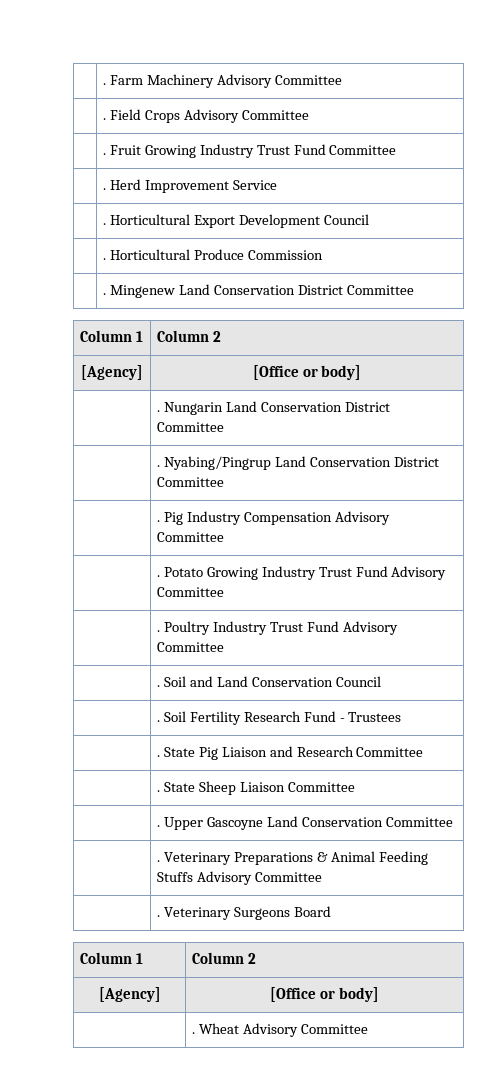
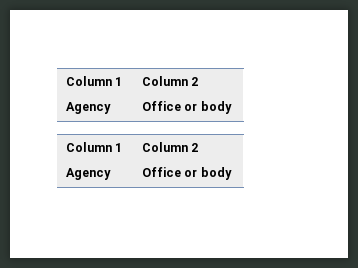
[102,74,342,88] [102,109,309,123] [102,144,397,158] [102,179,277,193] [102,214,369,228] [102,249,323,260] [102,284,414,298] [79,330,143,342] [156,330,221,342] [81,365,143,380] [252,365,362,380] [156,401,390,415] [156,422,224,432] [156,456,439,470] [156,477,224,487] [156,511,390,525] [156,532,224,542] [156,566,447,580] [156,587,224,597] [156,621,398,635] [156,642,224,652] [156,676,381,687] [156,711,402,725] [156,746,424,760] [156,781,355,795] [156,816,453,830] [156,851,428,865] [156,871,322,885] [156,906,331,920] [79,952,143,964] [191,952,256,964] [98,987,161,1002] [270,987,379,1002] [191,1023,368,1037] | . Farm Machinery Advisory Committee // | . Field Crops Advisory Committee // | . Fruit Growing Industry Trust Fund Committee // | . Herd Improvement Service // | . Horticultural Export Development Council // | . Horticultural Produce Commission // | . Mingenew Land Conservation District Committee // Column 1 | Column 2 // [Agency] | [Office or body] // | . Nungarin Land Conservation District Committee // | . Nyabing/Pingrup Land Conservation District Committee // | . Pig Industry Compensation Advisory Committee // | . Potato Growing Industry Trust Fund Advisory Committee // | . Poultry Industry Trust Fund Advisory Committee // | . Soil and Land Conservation Council // | . Soil Fertility Research Fund - Trustees // | . State Pig Liaison and Research Committee // | . State Sheep Liaison Committee // | . Upper Gascoyne Land Conservation Committee // | . Veterinary Preparations & Animal Feeding Stuffs Advisory Committee // | . Veterinary Surgeons Board // Column 1 | Column 2 // [Agency] | [Office or body] // | . Wheat Advisory Committee -> [66,76,123,86] [66,102,112,114] [142,76,199,86] [142,101,232,114] [66,142,123,152] [66,168,112,180] [142,142,199,152] [142,167,232,180] Column 1 // Agency | Column 2 // Office or body // Column 1 // Agency | Column 2 // Office or body

